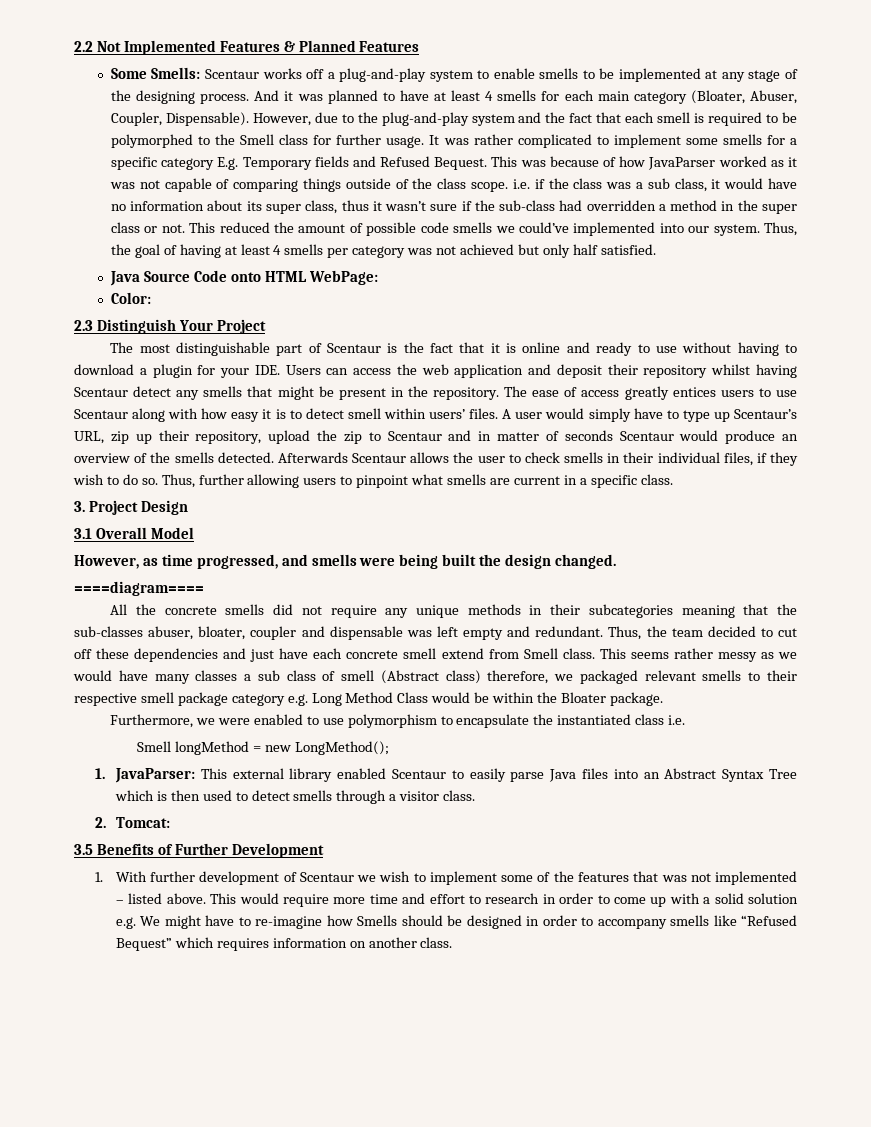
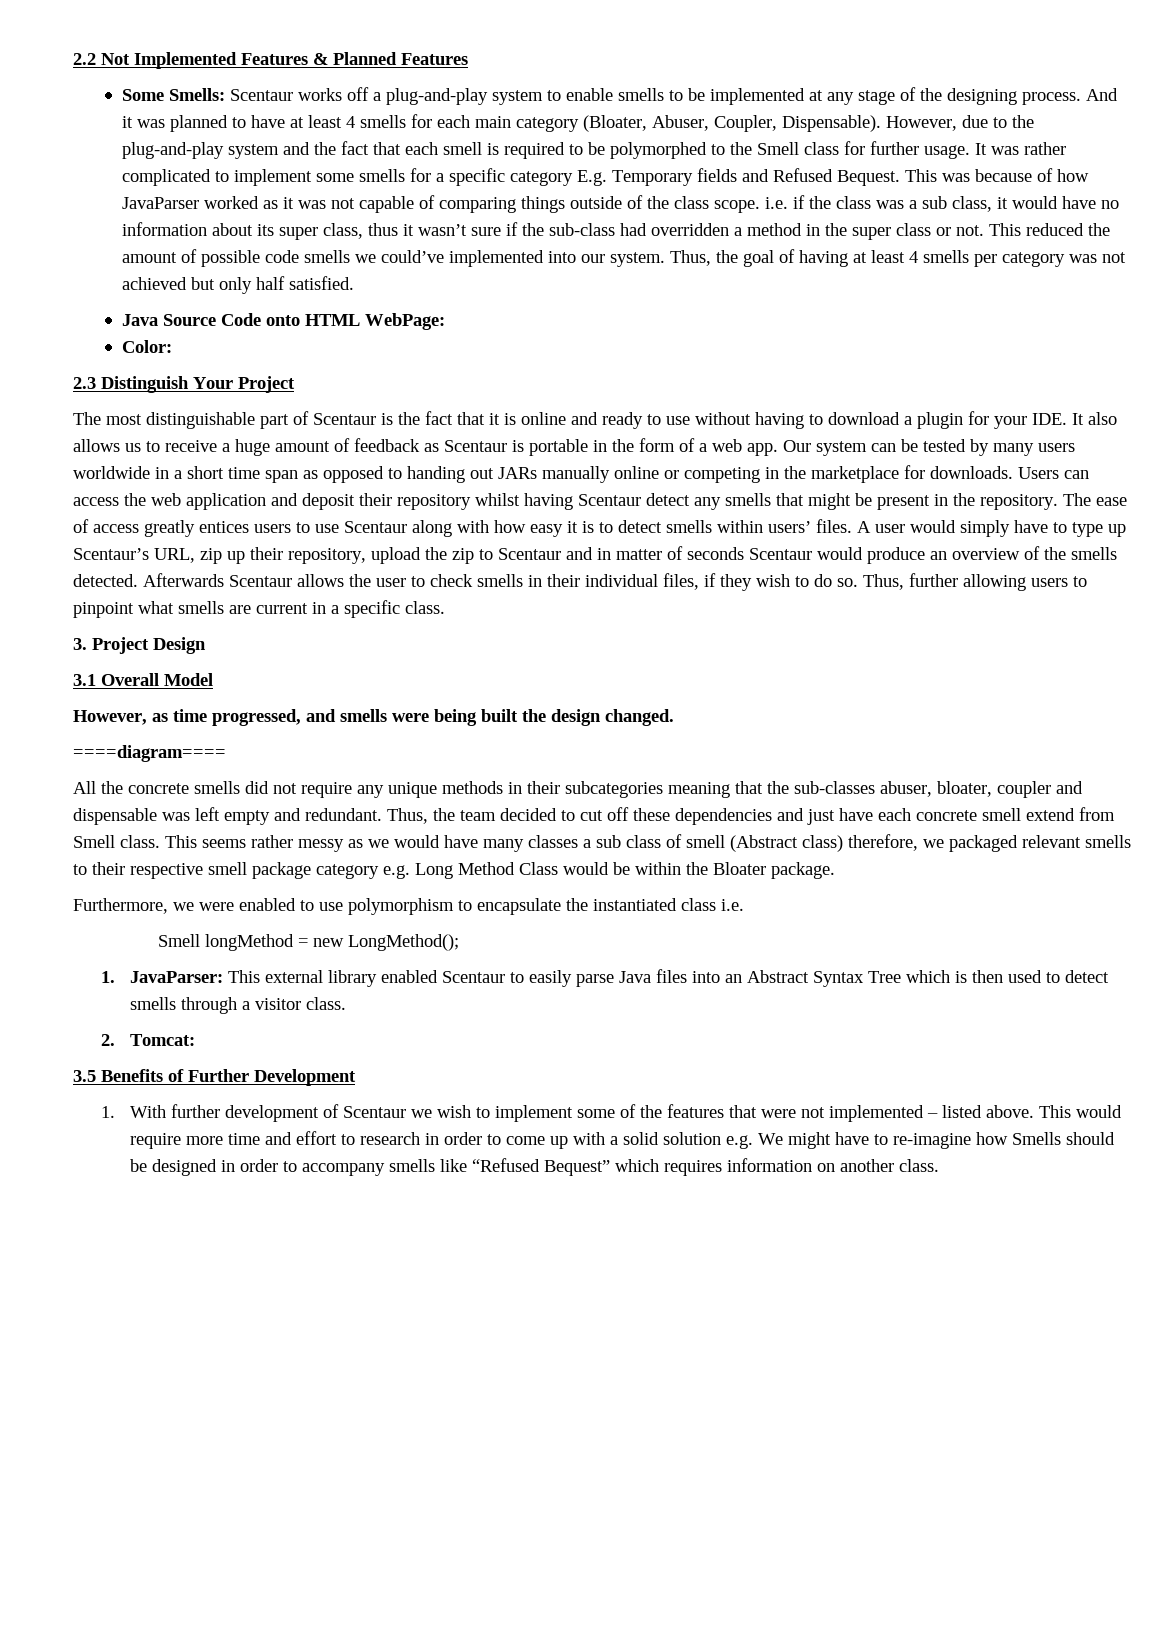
(280, 370) none -> [1072,412,1117,425] [73,438,1075,456] [73,465,1013,483] It also allows us to receive a huge amount of feedback as Scentaur is portable in the form of a web app. Our system can be tested by many users worldwide in a short time span as opposed to handing out JARs manually online or competing in the marketplace for downloads.
[347,408,381,419] smell -> [666,520,712,533] smells
[661,875,687,882] was -> [760,1109,796,1118] were

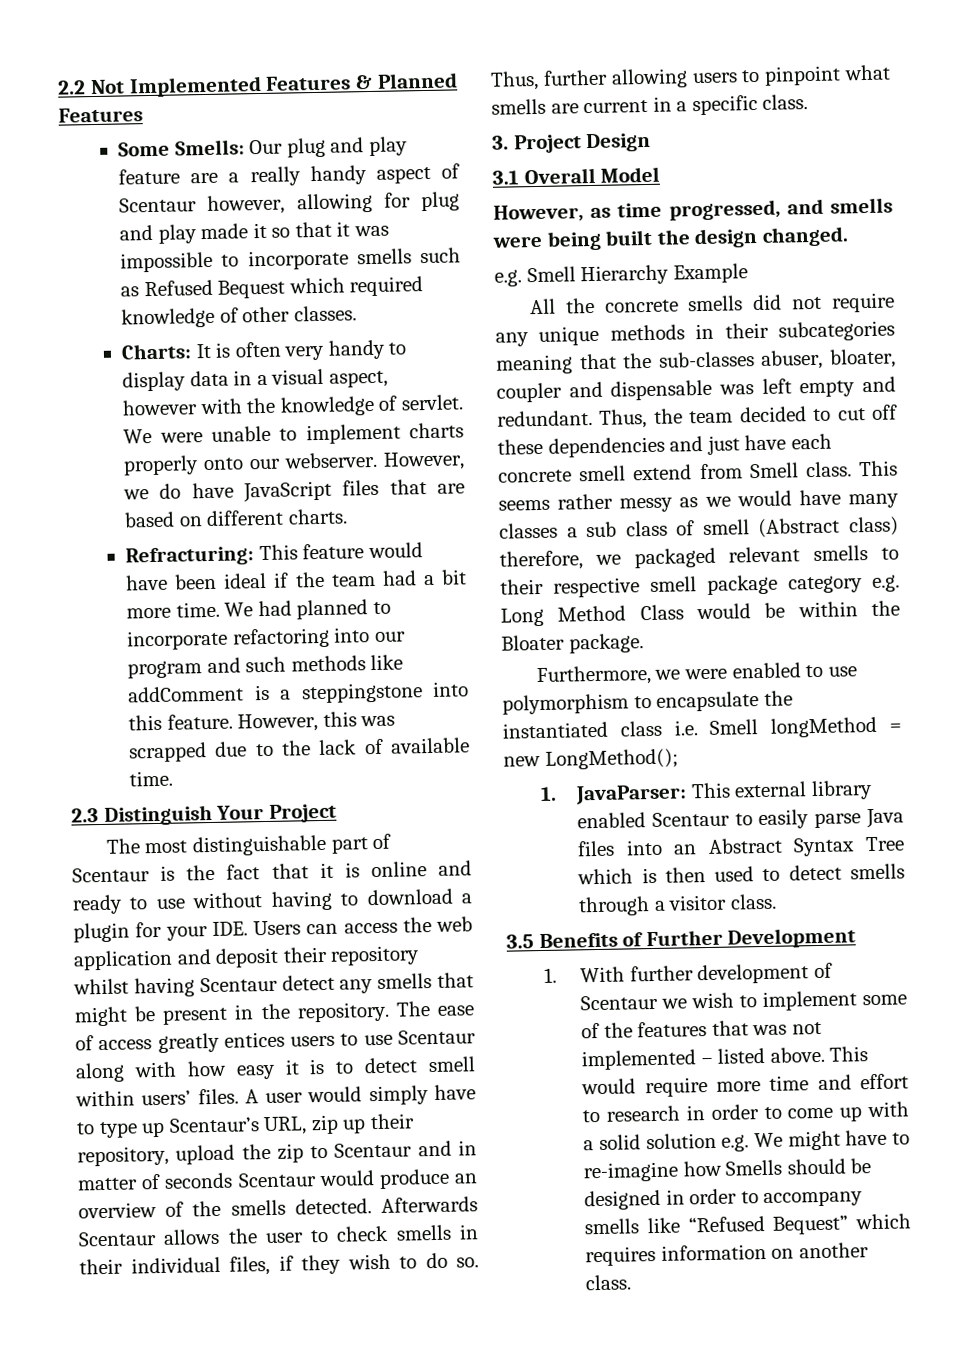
[229,87,1118,105] [121,114,1034,132] [121,141,1066,159] [121,168,1089,186] [121,195,1119,213] [121,222,1110,240] [121,249,1126,267] [121,276,354,294] [121,313,445,330] [121,340,172,353] Scentaur works off a plug-and-play system to enable smells to be implemented at any stage of the designing process. And it was planned to have at least 4 smells for each main category (Bloater, Abuser, Coupler, Dispensable). However, due to the plug-and-play system and the fact that each smell is required to be polymorphed to the Smell class for further usage. It was rather complicated to implement some smells for a specific category E.g. Temporary fields and Refused Bequest. This was because of how JavaParser worked as it was not capable of comparing things outside of the class scope. i.e. if the class was a sub class, it would have no information about its super class, thus it wasn’t sure if the sub-class had overridden a method in the super class or not. This reduced the amount of possible code smells we could’ve implemented into our system. Thus, the goal of having at least 4 smells per category was not achieved but only half satisfied. // Java Source Code onto HTML WebPage: // Color: -> [249,136,408,158] [118,163,461,187] [119,191,461,215] [119,221,389,244] [120,247,462,273] [120,276,424,299] [121,305,357,329] [121,339,407,361] [122,368,388,392] [122,394,464,417] [123,422,464,445] [123,451,466,476] [123,479,465,503] [124,508,348,528] [125,542,423,567] [125,569,467,591] [126,599,391,620] [126,627,406,651] [127,654,404,679] [127,681,470,704] [128,711,396,733] [129,737,470,763] [129,770,174,787] Our plug and play feature are a really handy aspect of Scentaur however, allowing for plug and play made it so that it was impossible to incorporate smells such as Refused Bequest which required knowledge of other classes. // Charts: It is often very handy to display data in a visual aspect, however with the knowledge of servlet. We were unable to implement charts properly onto our webserver. However, we do have JavaScript files that are based on different charts. // Refracturing: This feature would have been ideal if the team had a bit more time. We had planned to incorporate refactoring into our program and such methods like addComment is a steppingstone into this feature. However, this was scrapped due to the lack of available time.
[1072,412,1117,425] [73,438,1075,456] [73,465,1013,483] It also allows us to receive a huge amount of feedback as Scentaur is portable in the form of a web app. Our system can be tested by many users worldwide in a short time span as opposed to handing out JARs manually online or competing in the marketplace for downloads. -> (248, 929) none
[666,520,712,533] smells -> [428,1056,476,1073] smell
[73,745,226,762] ====diagram==== -> [494,263,748,287] e.g. Smell Hierarchy Example
(744, 905) // -> (698, 728) none
[101,1034,195,1046] // 2. Tomcat: -> (777, 901) none
[760,1109,796,1118] were -> [752,1024,788,1036] was

